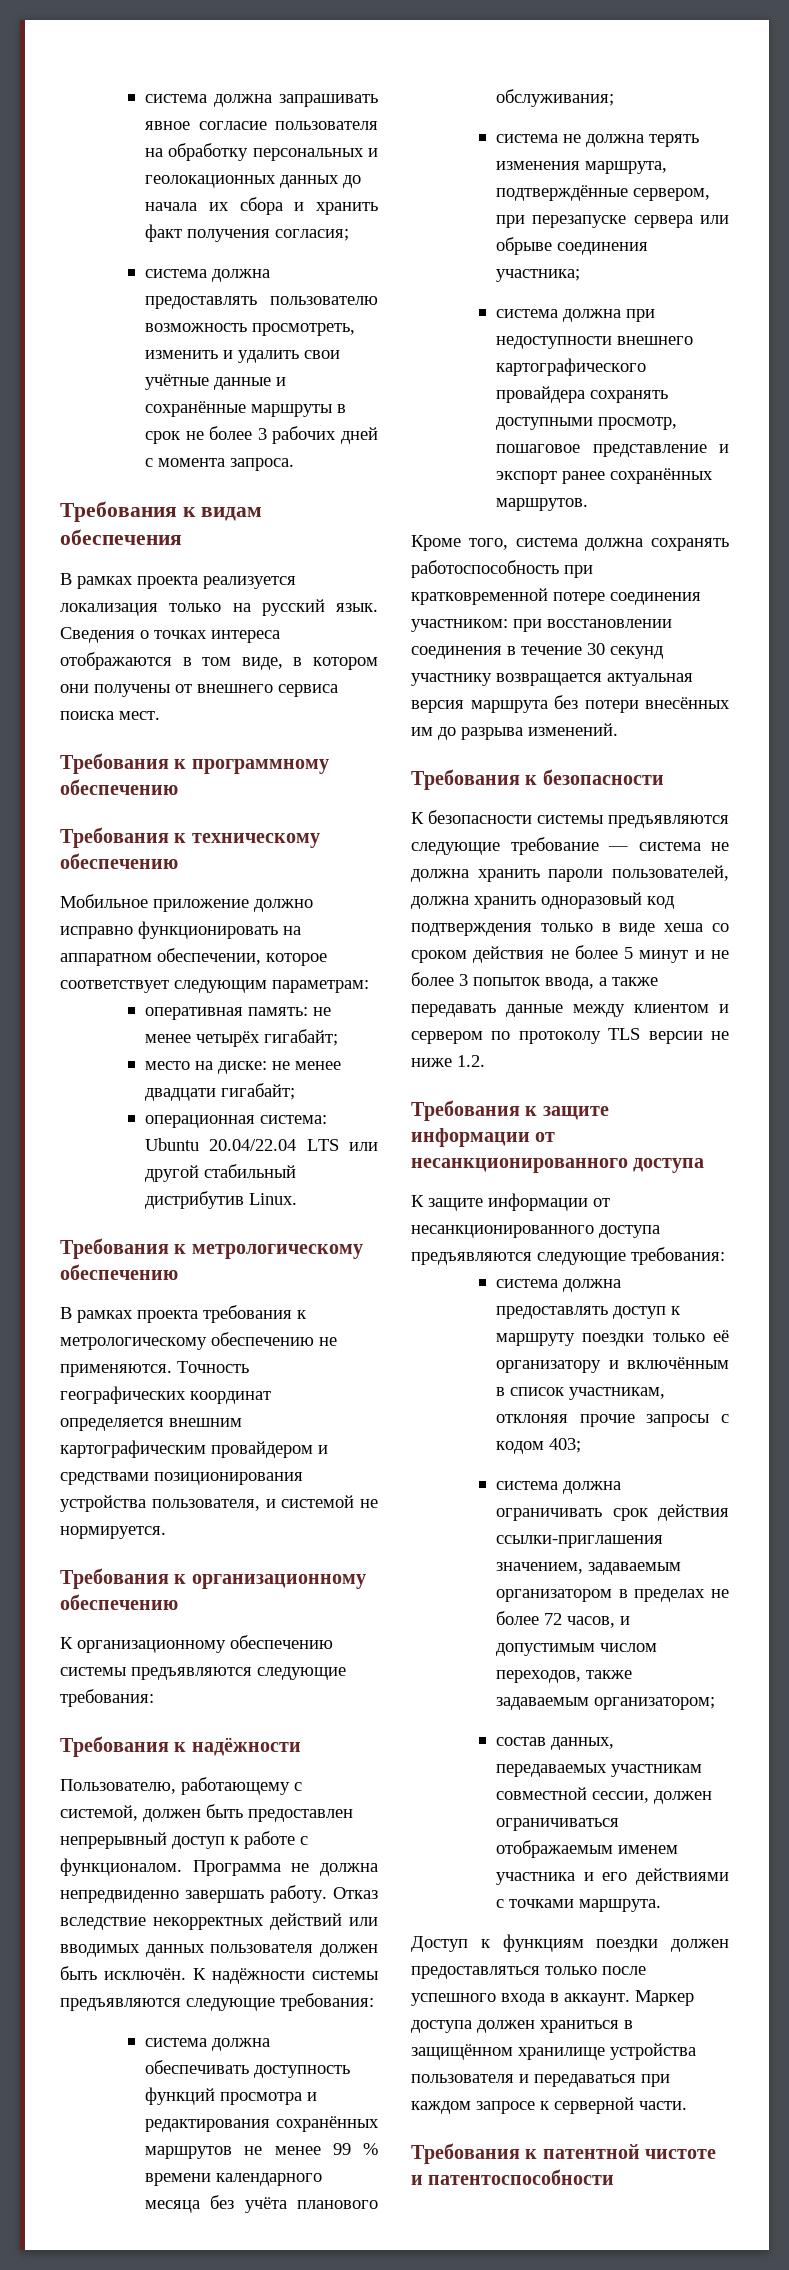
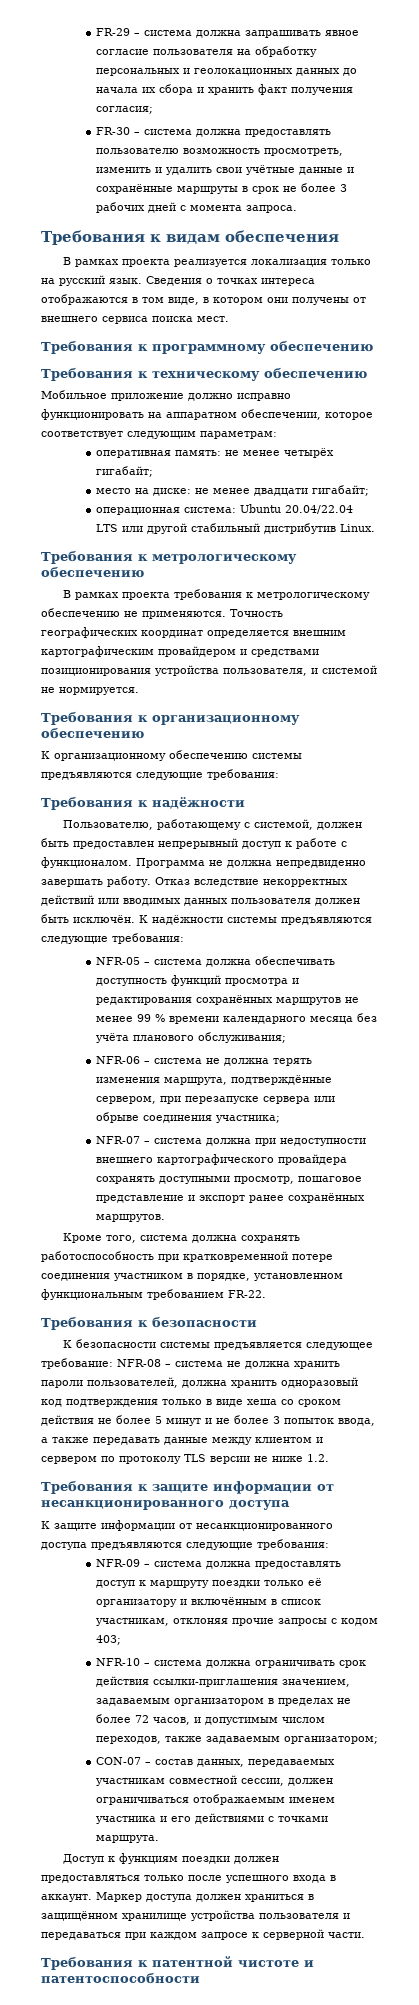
(145, 98) none -> [95,28,140,36] FR-29 –
(350, 235) none -> [95,127,140,135] FR-30 –
(374, 2002) none -> [95,957,150,965] NFR-05 –
(615, 98) none -> [95,1056,150,1064] NFR-06 –
(581, 275) none -> [95,1136,150,1144] NFR-07 –
[411,619,672,632] [411,643,663,659] [411,673,693,686] [411,695,730,713] [411,723,618,740] участником: при восстановлении соединения в течение 30 секунд участнику возвращается актуальная версия маршрута без потери внесённых им до разрыва изменений. -> [114,1273,343,1281] [41,1289,266,1300] участником в порядке, установленном функциональным требованием FR-22.
[608,815,729,828] [411,837,628,855] предъявляются следующие требование — -> [214,1342,374,1350] [41,1358,171,1369] предъявляется следующее требование: NFR-08 –
(725, 1256) none -> [95,1559,150,1567] NFR-09 –
(582, 1445) none -> [95,1658,150,1666] NFR-10 –
(716, 1703) none -> [95,1757,151,1765] CON-07 –

